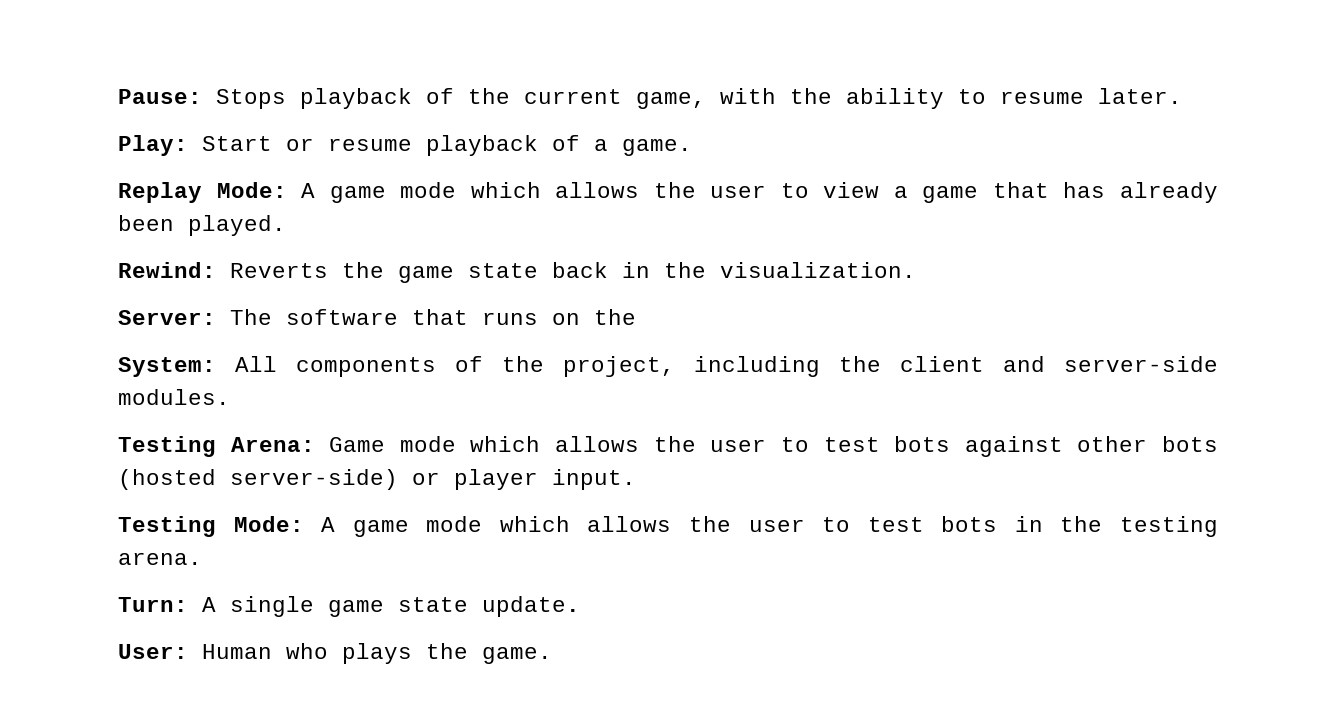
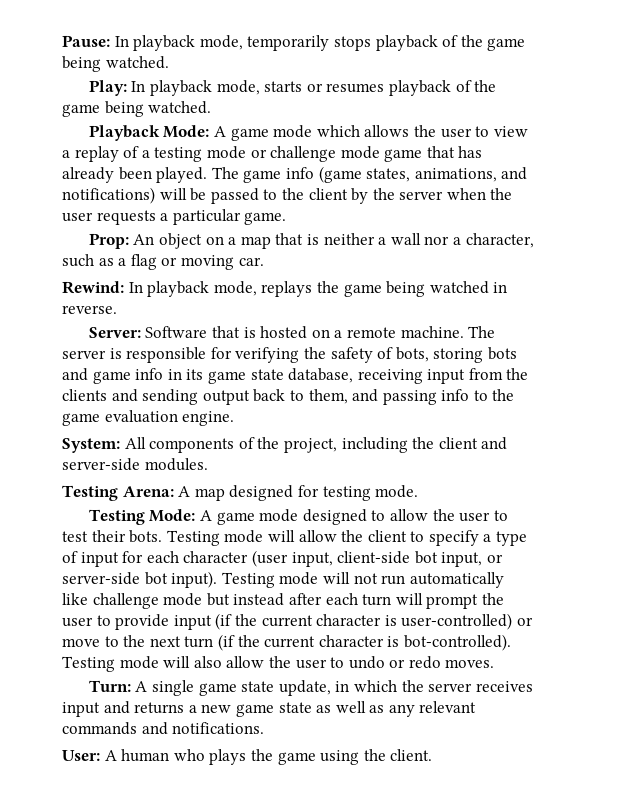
[216,88,1182,109] [118,135,692,156] [118,182,202,203] Stops playback of the current game, with the ability to resume later. // Play: Start or resume playback of a game. // Replay -> [114,35,526,51] [62,56,169,72] [88,80,497,96] [62,101,212,117] [88,125,160,141] In playback mode, temporarily stops playback of the game being watched. // Play: In playback mode, starts or resumes playback of the game being watched. // Playback
(908, 192) none -> [74,146,380,162] replay of a testing mode or challenge mode
[118,262,916,283] [118,309,636,325] // Rewind: Reverts the game state back in the visualization. // Server: The software that runs on the -> [211,166,528,183] [62,187,513,204] [62,209,287,225] [88,233,534,249] [62,254,264,270] [62,281,508,297] [62,305,117,314] [88,326,496,339] [62,347,517,363] [62,368,529,384] [62,389,515,405] [62,410,235,426] The game info (game states, animations, and notifications) will be passed to the client by the server when the user requests a particular game. // Prop: An object on a map that is neither a wall nor a character, such as a flag or moving car. // Rewind: In playback mode, replays the game being watched in reverse. // Server: Software that is hosted on a remote machine. The server is responsible for verifying the safety of bots, storing bots and game info in its game state database, receiving input from the clients and sending output back to them, and passing info to the game evaluation engine.
[329,436,1219,457] [118,469,636,490] Game mode which allows the user to test bots against other bots (hosted server-side) or player input. -> [178,485,419,501] A map designed for testing mode.
[499,516,1218,537] [118,552,202,565] which allows the user to test bots in the testing arena. -> [302,509,508,525] [62,530,528,546] [62,550,503,567] [62,571,504,588] [62,593,504,609] [62,613,533,630] [62,634,511,651] [62,656,495,672] designed to allow the user to test their bots. Testing mode will allow the client to specify a type of input for each character (user input, client-side bot input, or server-side bot input). Testing mode will not run automatically like challenge mode but instead after each turn will prompt the user to provide input (if the current character is user-controlled) or move to the next turn (if the current character is bot-controlled). Testing mode will also allow the user to undo or redo moves.
[482,596,580,617] update. -> [278,680,533,696] [62,701,477,717] [62,722,265,735] update, in which the server receives input and returns a new game state as well as any relevant commands and notifications.
[202,644,272,659] Human -> [104,749,170,762] A human
[482,647,552,664] game. -> [277,749,433,765] game using the client.

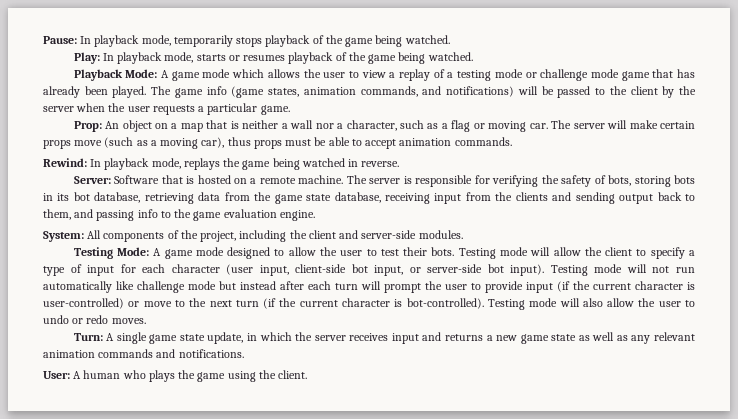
[414,168,497,182] animations, -> [303,86,418,97] animation commands,
(264, 261) none -> [551,120,695,129] [43,137,512,149] The server will make certain props move (such as a moving car), thus props must be able to accept animation commands.
[62,368,204,384] and game info in its -> [43,192,272,204] in its bot database, retrieving data from the
[62,485,419,501] // Testing Arena: A map designed for testing mode. -> (463, 234) none
(477, 707) none -> [43,350,95,358] animation

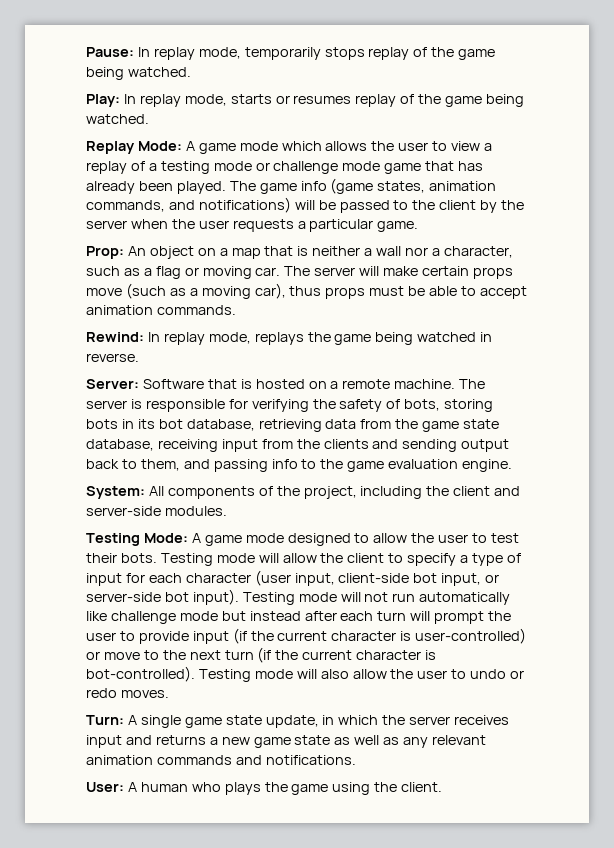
[94,35,140,47] playback -> [153,47,195,60] replay
[265,35,311,47] playback -> [368,47,410,60] replay
[117,52,163,64] playback -> [139,94,181,107] replay
[288,52,473,64] [73,69,123,81] playback of the game being watched. // Playback -> [355,94,525,107] [86,114,149,124] [86,141,135,154] replay of the game being watched. // Replay
[104,158,150,170] playback -> [163,332,205,345] replay

